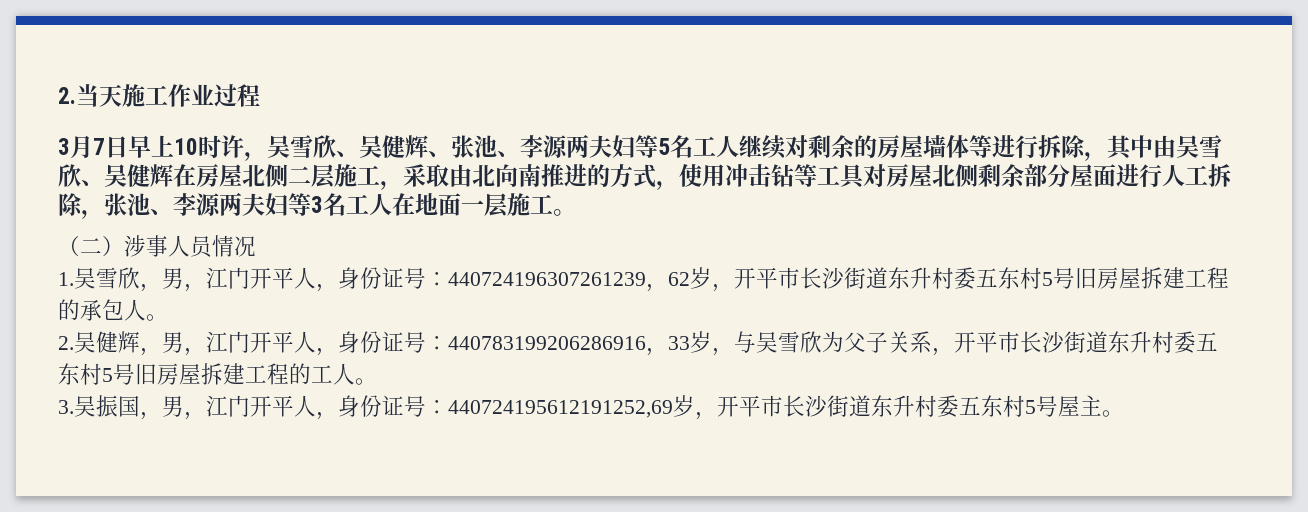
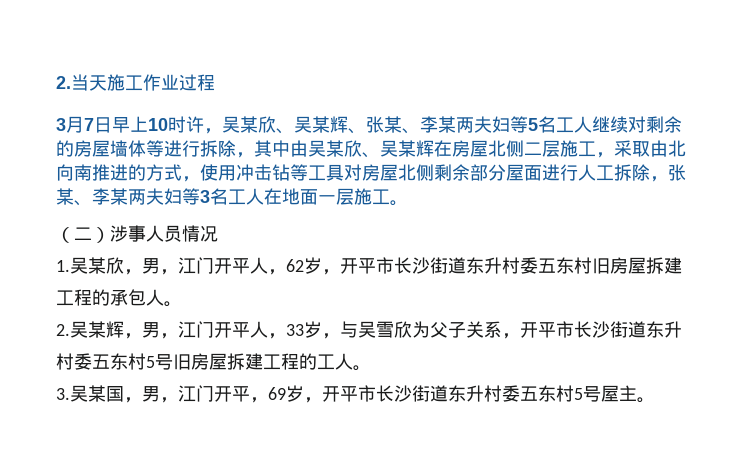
[290,135,568,158] 雪欣、吴健辉、张池、李源 -> [240,116,456,134] 某欣、吴某辉、张某、李某
[1199,135,1222,158] [58,164,150,187] 雪欣、吴健 -> [326,140,416,158] 某欣、吴某
[127,193,221,216] 池、李源 -> [56,188,128,206] 某、李某
[96,267,118,289] 雪 -> [88,257,106,274] 某
[338,267,668,292] 身份证号：440724196307261239， -> (286, 272) none
[1042,267,1075,289] 5号 -> (592, 265) none
[96,331,118,353] 健 -> [88,321,106,338] 某
[338,331,668,356] 身份证号：440783199206286916， -> (286, 336) none
[96,395,118,417] 振 -> [88,385,106,402] 某
[294,395,673,420] 人，身份证号：440724195612191252,69 -> [250,387,286,403] ，69

